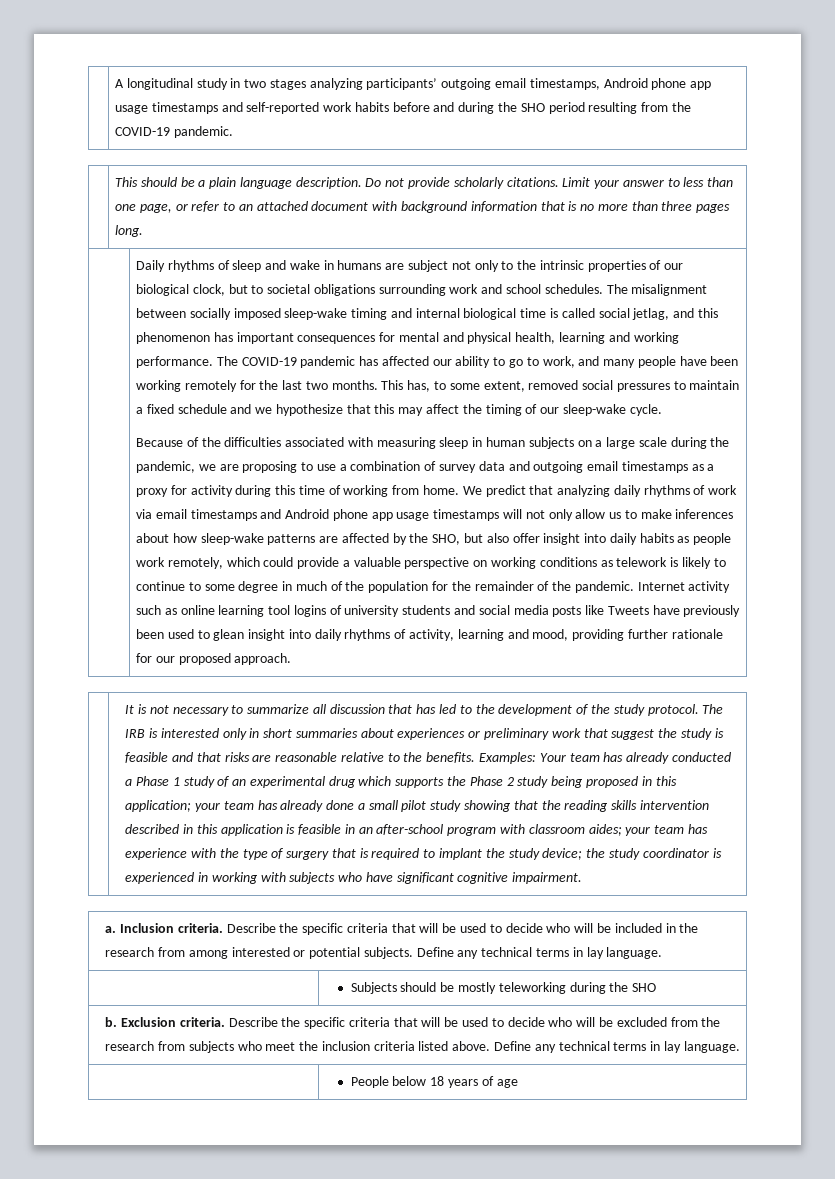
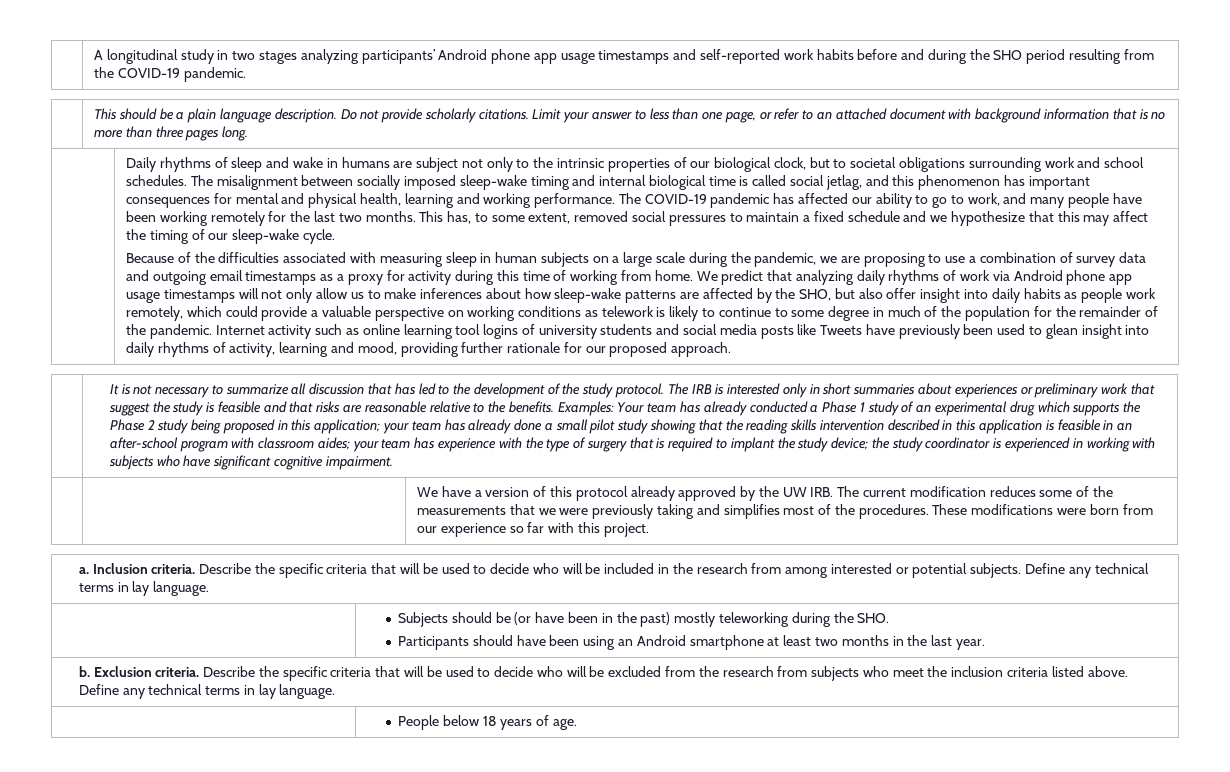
[441,78,600,90] outgoing email timestamps, -> (435, 56) none
[155,509,282,521] email timestamps and -> (1010, 276) none
(583, 878) none -> [417,486,1113,501] [417,504,1153,519] [417,522,649,537] // | | We have a version of this protocol already approved by the UW IRB. The current modification reduces some of the measurements that we were previously taking and simplifies most of the procedures. These modifications were born from our experience so far with this project.
[457,982,657,994] mostly teleworking during the SHO -> [514,612,890,627] [398,635,985,650] (or have been in the past) mostly teleworking during the SHO. // Participants should have been using an Android smartphone at least two months in the last year.
[496,1079,518,1088] age -> [553,719,578,730] age.

